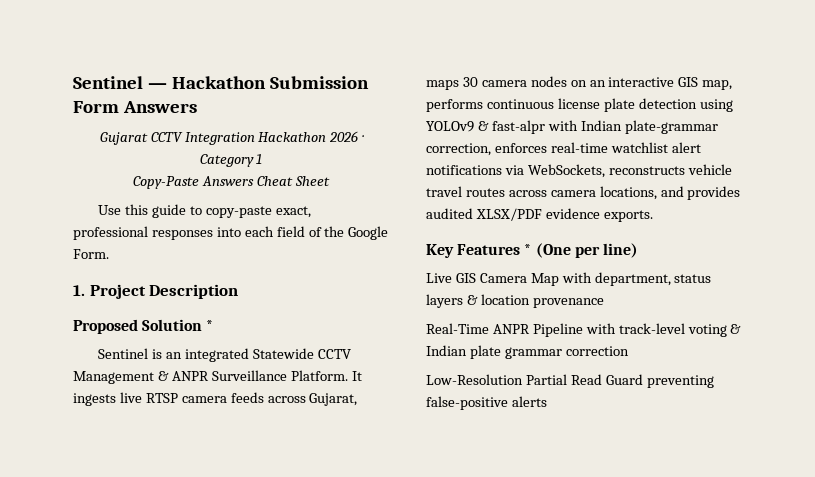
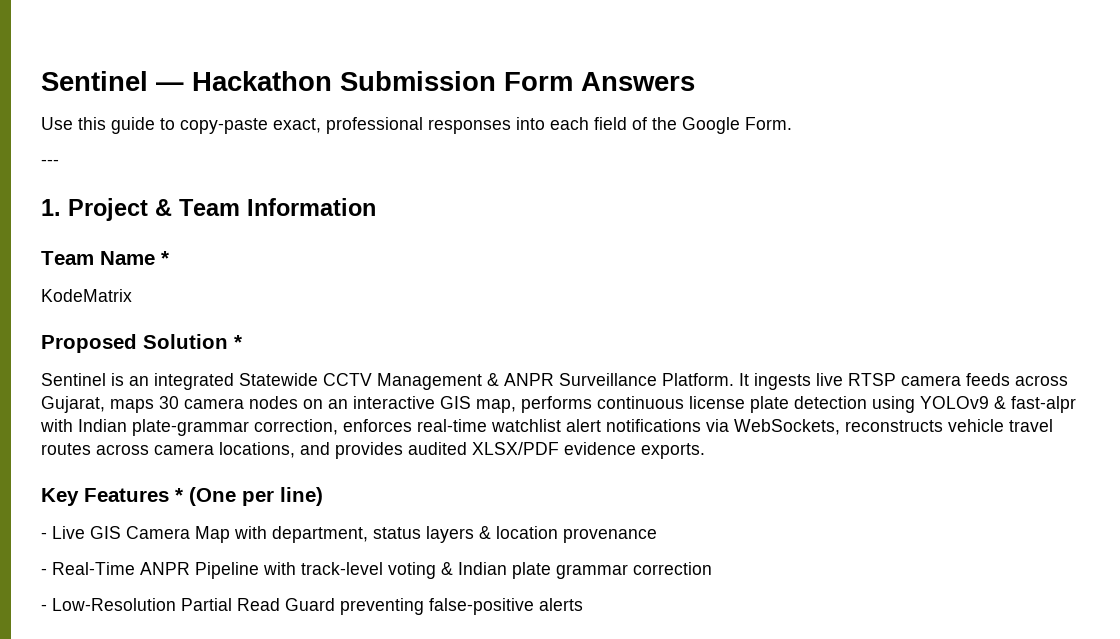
[99,131,365,145] [199,154,263,167] [133,176,330,189] // Gujarat CCTV Integration Hackathon 2026 · Category 1 // Copy-Paste Answers Cheat Sheet -> (695, 81) none
(109, 254) none -> [41,159,59,166] // ---
[149,284,239,299] Description -> [155,198,376,216] [41,251,169,265] [41,289,132,302] & Team Information // Team Name * // KodeMatrix
(638, 250) none -> [41,532,47,539] -
(604, 303) none -> [41,568,47,575] -
(629, 351) none -> [41,604,47,611] -

